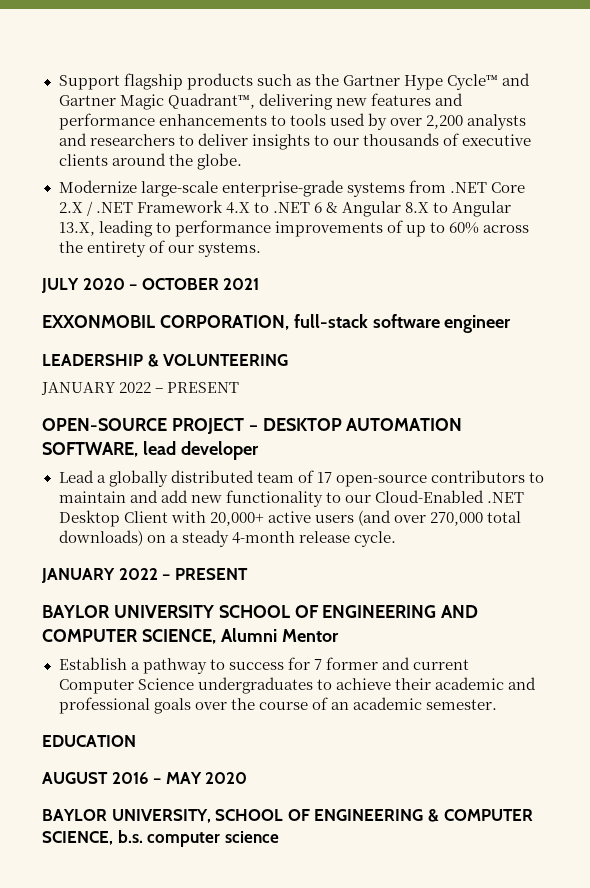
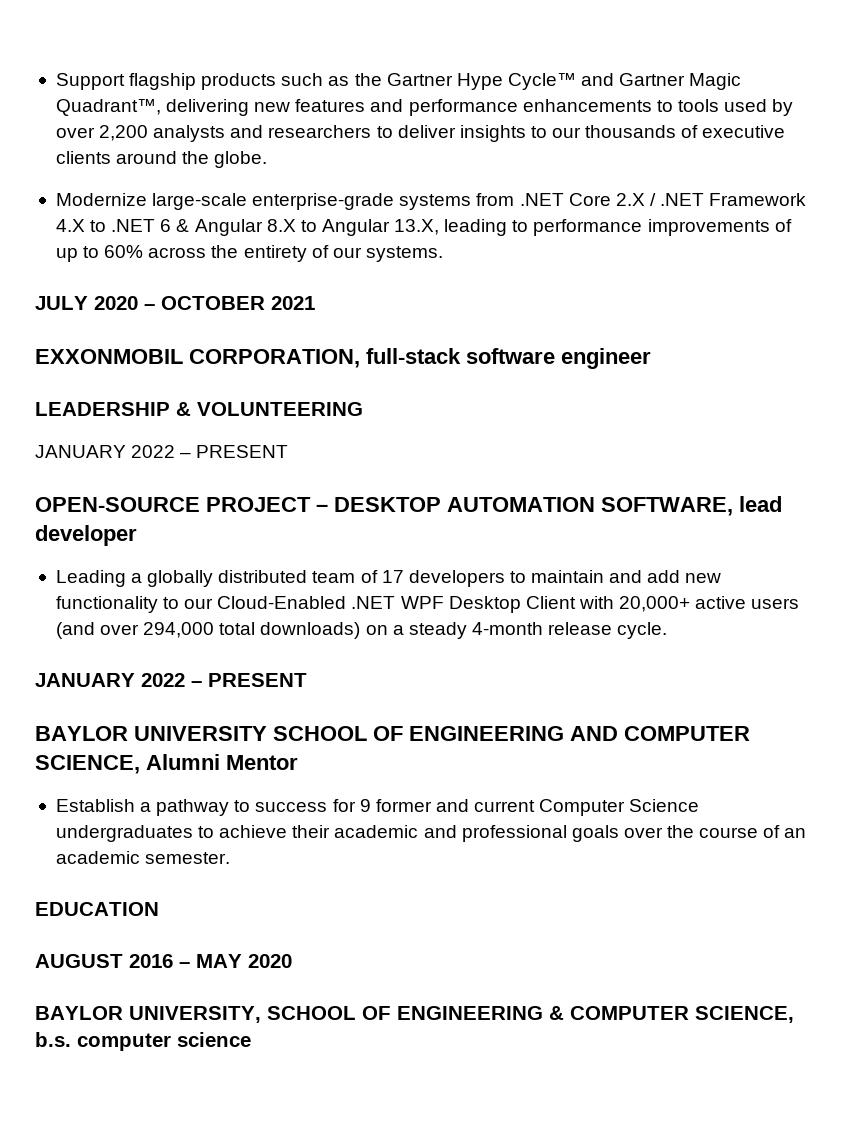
[58,470,94,483] Lead -> [55,570,126,587] Leading
[335,470,525,487] open-source contributors -> [408,570,505,587] developers
(524, 497) none -> [400,596,444,609] WPF
[429,512,483,526] 270,000 -> [143,622,215,638] 294,000
[313,659,322,670] 7 -> [359,799,371,812] 9

